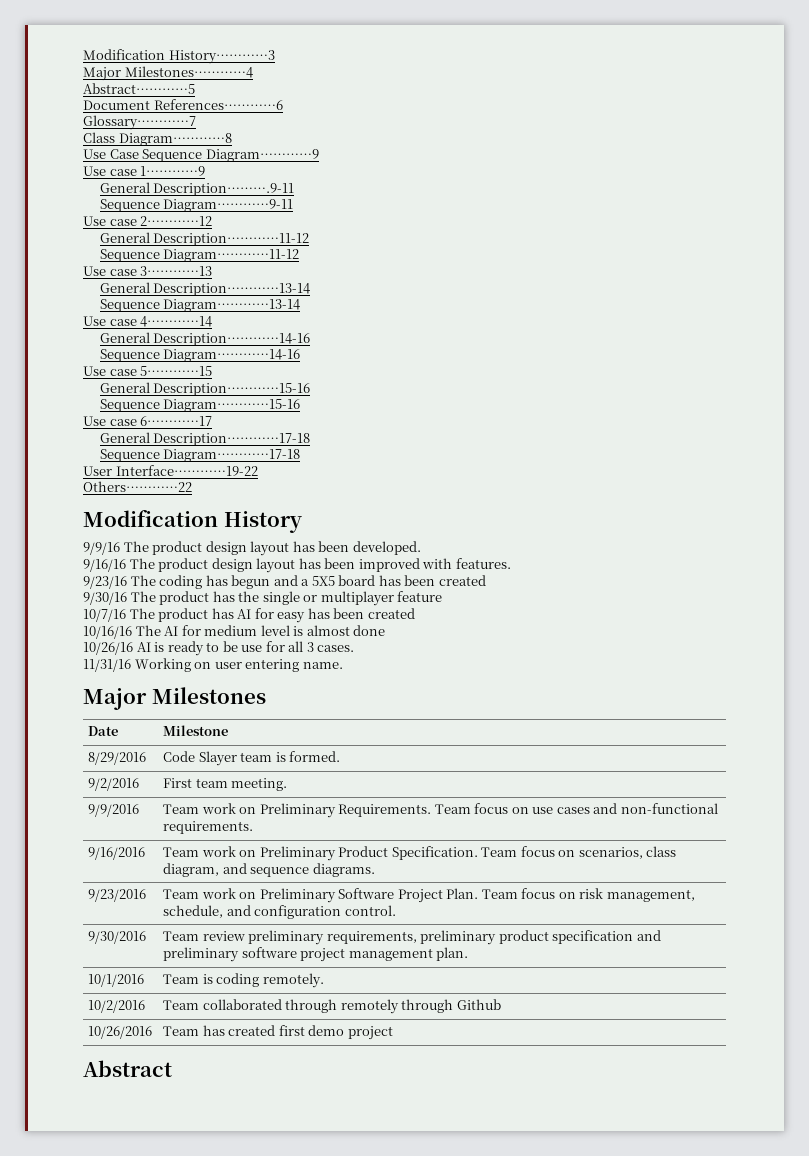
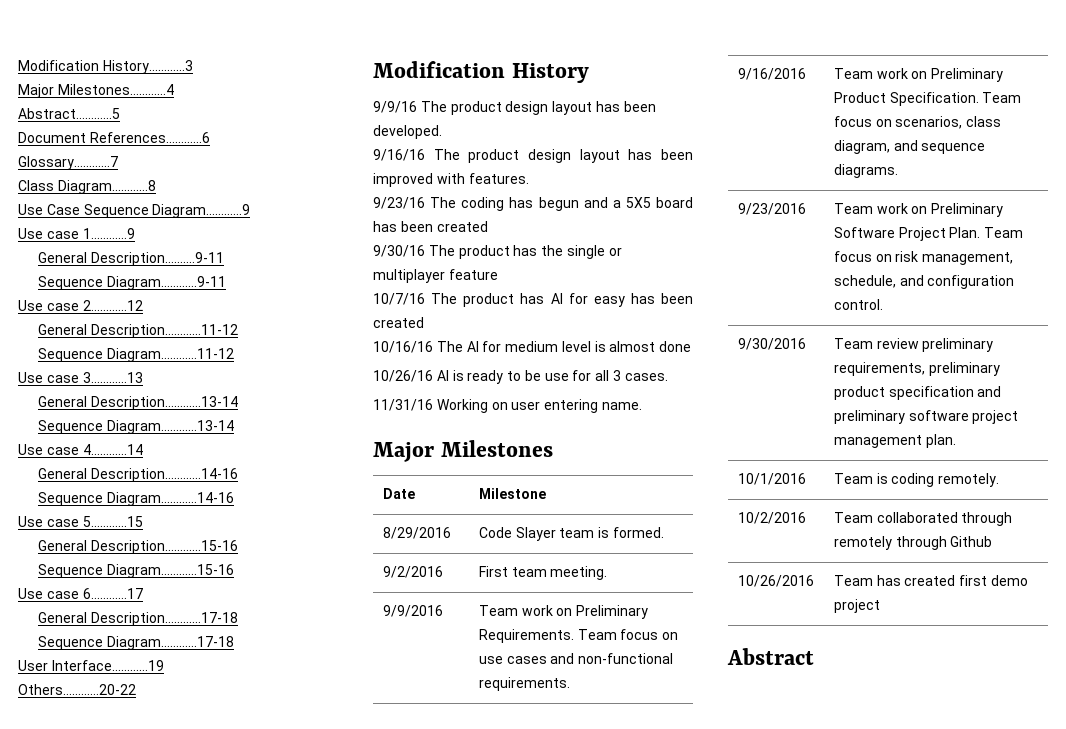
[115,465,258,476] [83,481,192,492] Interface…………19-22 // Others…………22 -> [51,660,164,671] [18,684,136,695] Interface…………19 // Others…………20-22

